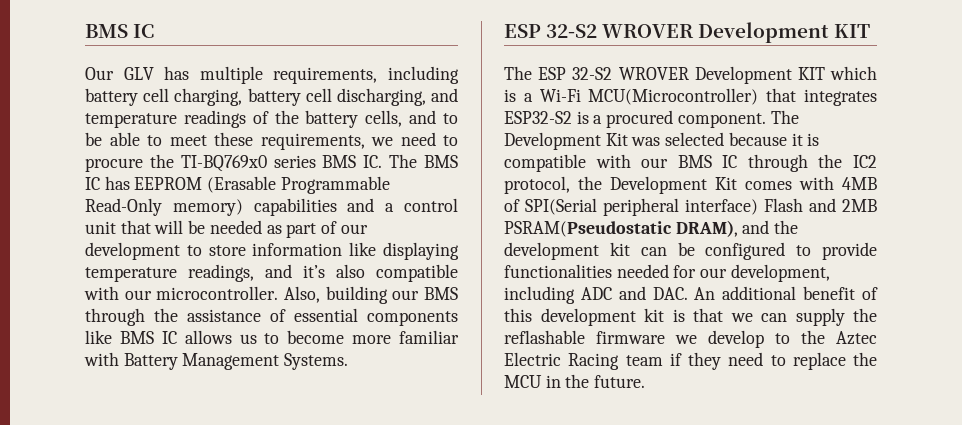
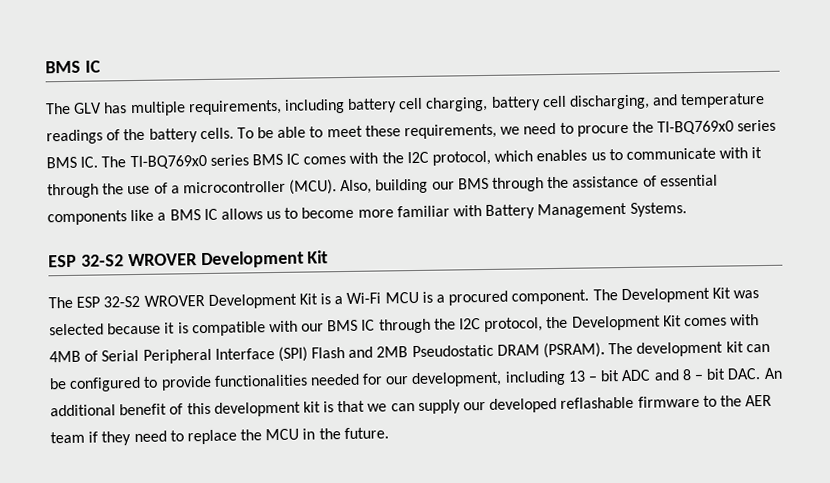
[85,67,114,80] Our -> [45,102,71,115] The
[365,110,458,127] cells, and to -> [199,127,254,140] cells. To
[423,155,458,168] [85,176,390,194] [85,198,459,216] [85,220,368,238] [85,242,459,260] [85,264,458,282] [84,286,279,300] BMS IC has EEPROM (Erasable Programmable Read-Only memory) capabilities and a control unit that will be needed as part of our development to store information like displaying temperature readings, and it’s also compatible with our microcontroller. -> [129,147,763,170] [47,179,338,199] TI-BQ769x0 series BMS IC comes with the I2C protocol, which enables us to communicate with it through the use of a microcontroller (MCU).
(112, 337) none -> [157,212,167,221] a
[833,24,870,38] KIT -> [307,250,329,264] Kit
[797,66,877,80] KIT which -> [298,293,318,305] Kit
[588,88,877,106] [504,111,572,124] MCU(Microcontroller) that integrates ESP32-S2 -> [384,291,419,304] MCU
[853,155,877,168] IC2 -> [459,318,482,330] I2C
[525,198,877,216] [504,220,799,237] SPI(Serial peripheral interface) Flash and 2MB PSRAM(Pseudostatic DRAM), and the -> [101,342,634,364] Serial Peripheral Interface (SPI) Flash and 2MB Pseudostatic DRAM (PSRAM). The
[580,286,646,300] ADC and -> [567,368,727,382] 13 – bit ADC and 8 – bit
[853,308,877,322] [504,330,877,348] [504,352,620,370] the reflashable firmware we develop to the Aztec Electric Racing -> [463,394,773,413] our developed reflashable firmware to the AER

